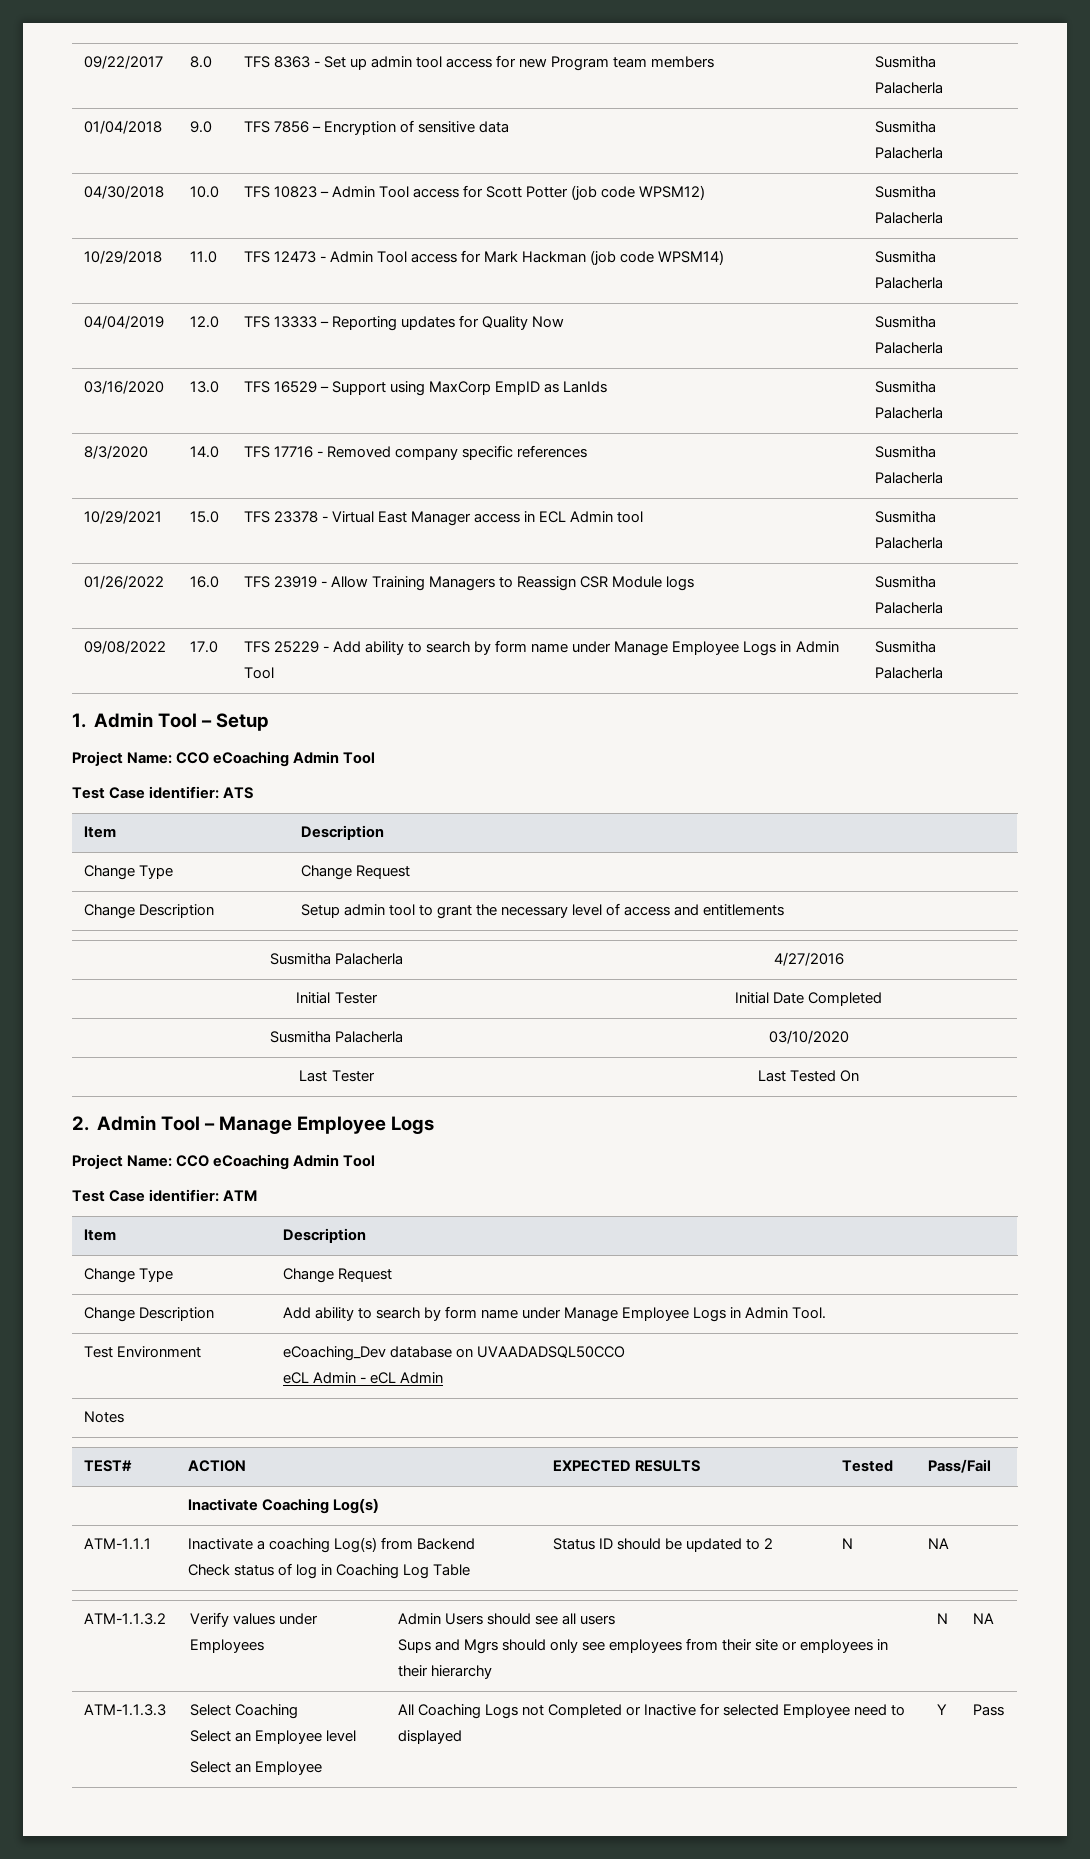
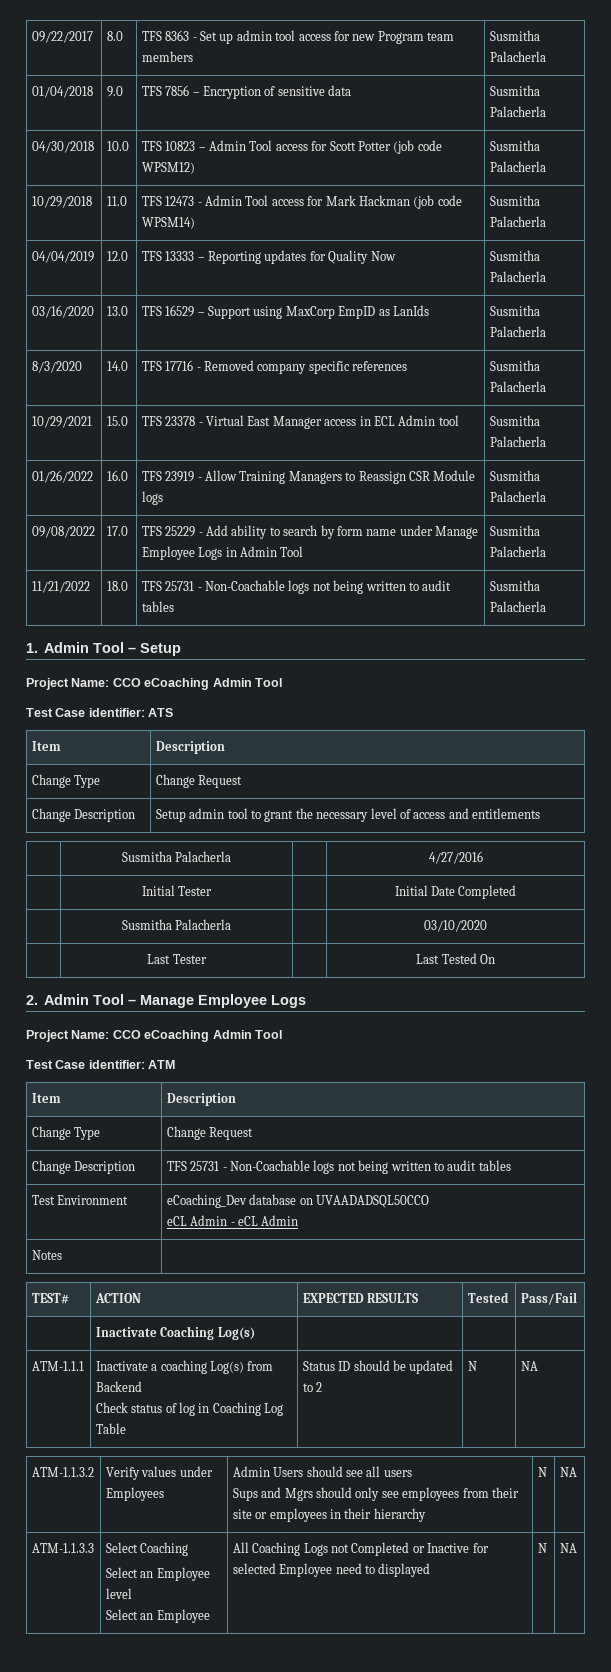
(943, 673) none -> [31,581,90,593] [106,581,128,591] [141,580,452,594] [141,601,174,612] [489,580,540,591] [489,601,546,612] // 11/21/2022 | 18.0 | TFS 25731 - Non-Coachable logs not being written to audit tables | Susmitha Palacherla
[282,1306,827,1322] Add ability to search by form name under Manage Employee Logs in Admin Tool. -> [166,1160,511,1174] TFS 25731 - Non-Coachable logs not being written to audit tables
[936,1704,947,1715] [972,1704,1004,1716] Y | Pass -> [537,1543,547,1553] [559,1543,577,1553] N | NA

